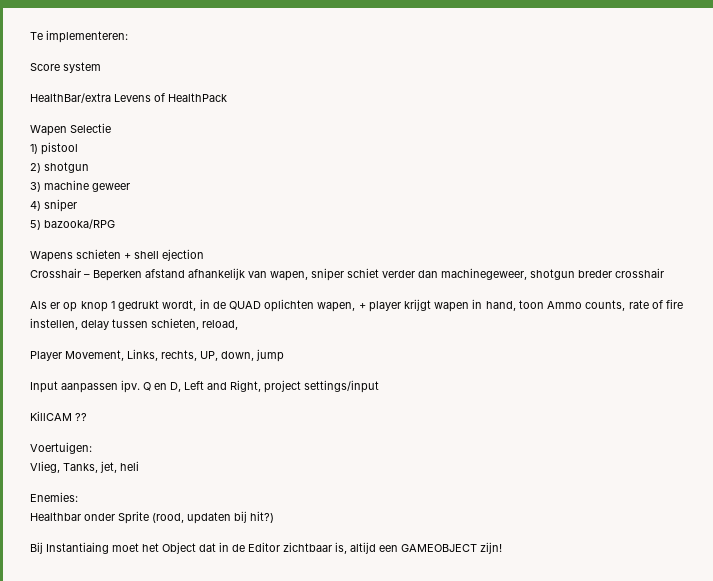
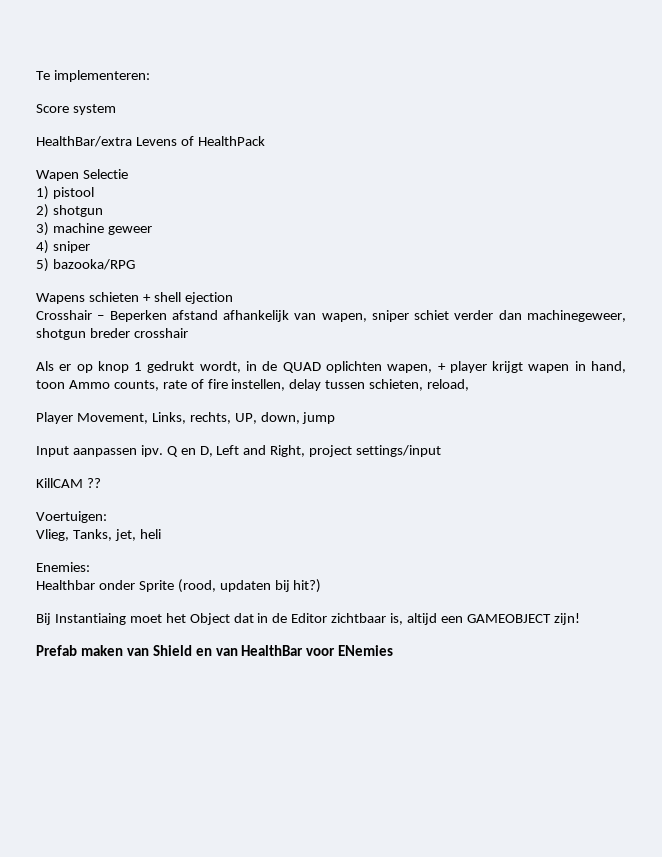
(502, 548) none -> [36,645,394,656] // Prefab maken van Shield en van HealthBar voor ENemies

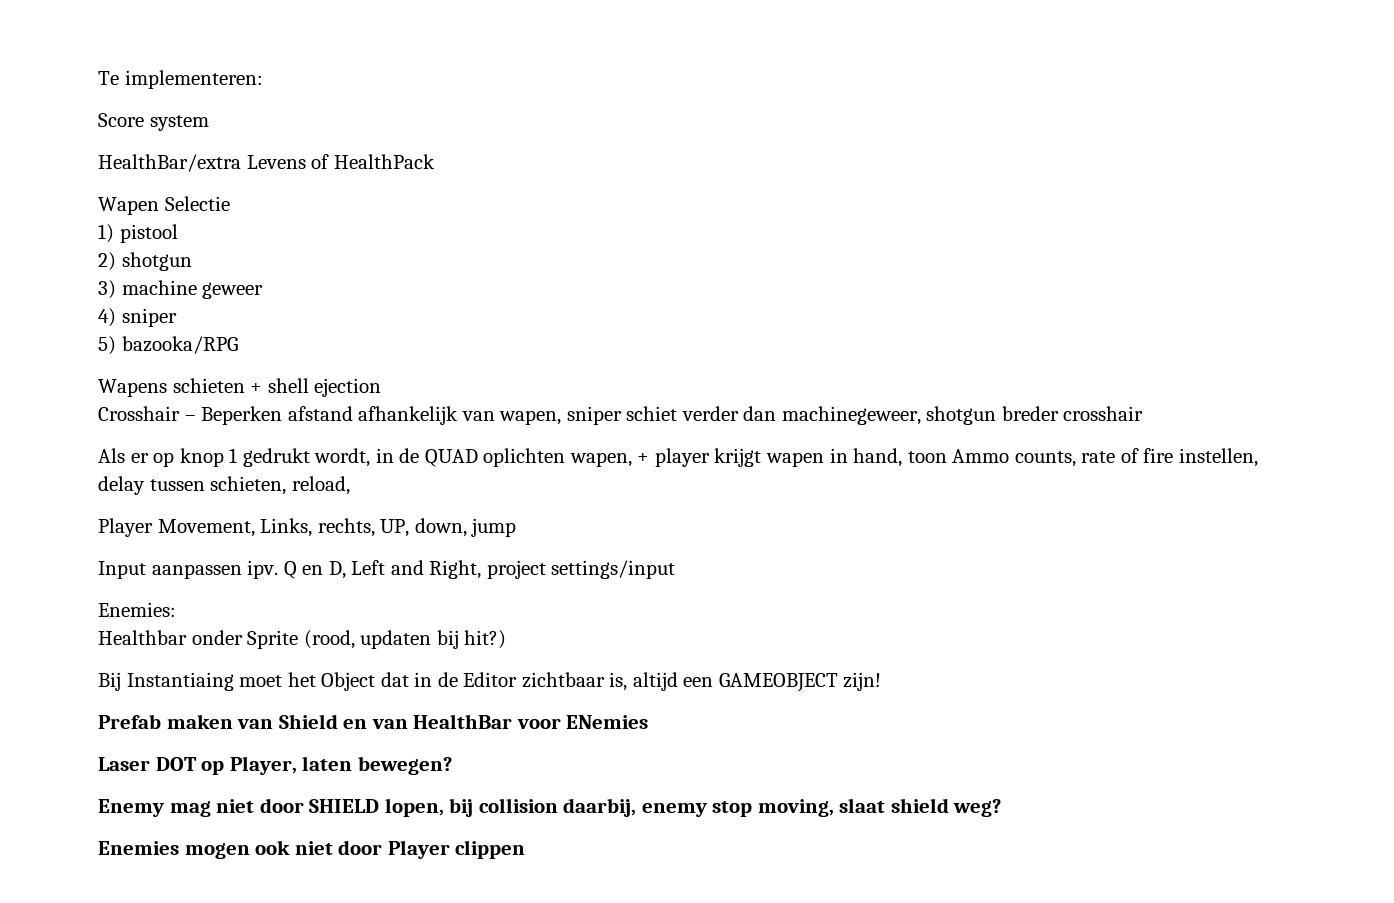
[36,478,101,488] [36,511,107,523] [36,529,161,541] // KillCAM ?? // Voertuigen: // Vlieg, Tanks, jet, heli -> (676, 569) none
(394, 650) none -> [98,756,452,775] [98,798,1002,817] [98,840,526,859] // Laser DOT op Player, laten bewegen? // Enemy mag niet door SHIELD lopen, bij collision daarbij, enemy stop moving, slaat shield weg? // Enemies mogen ook niet door Player clippen

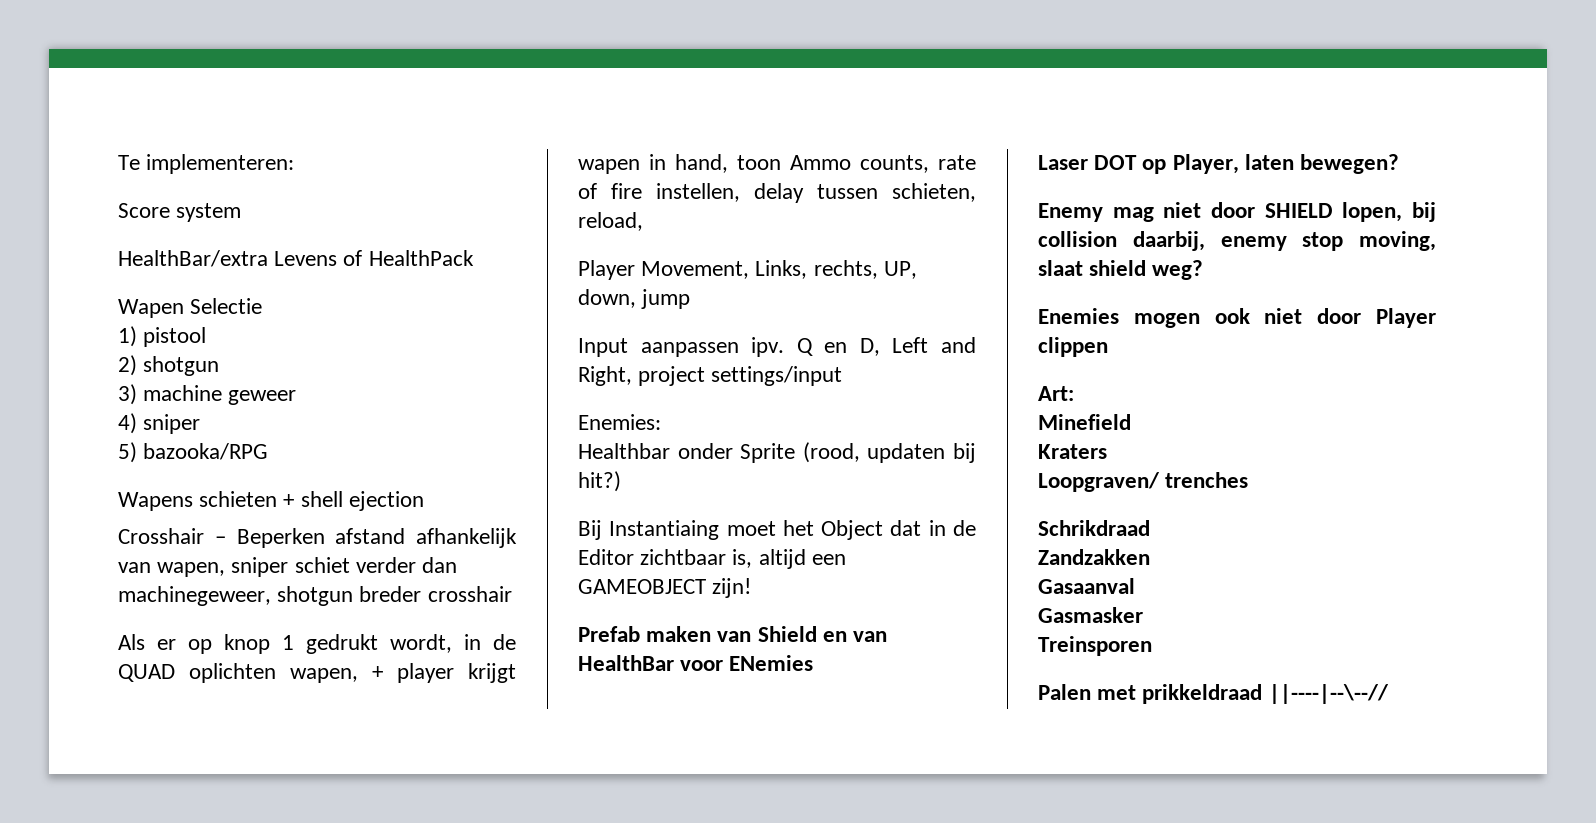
(526, 849) none -> [1038,386,1074,401] [1038,414,1131,430] [1038,444,1107,459] [1038,472,1249,492] [1038,520,1150,536] [1038,549,1150,565] [1038,578,1135,594] [1038,607,1143,623] [1038,636,1152,656] [1038,684,1389,704] // Art: // Minefield // Kraters // Loopgraven/ trenches // Schrikdraad // Zandzakken // Gasaanval // Gasmasker // Treinsporen // Palen met prikkeldraad ||----|--\--//

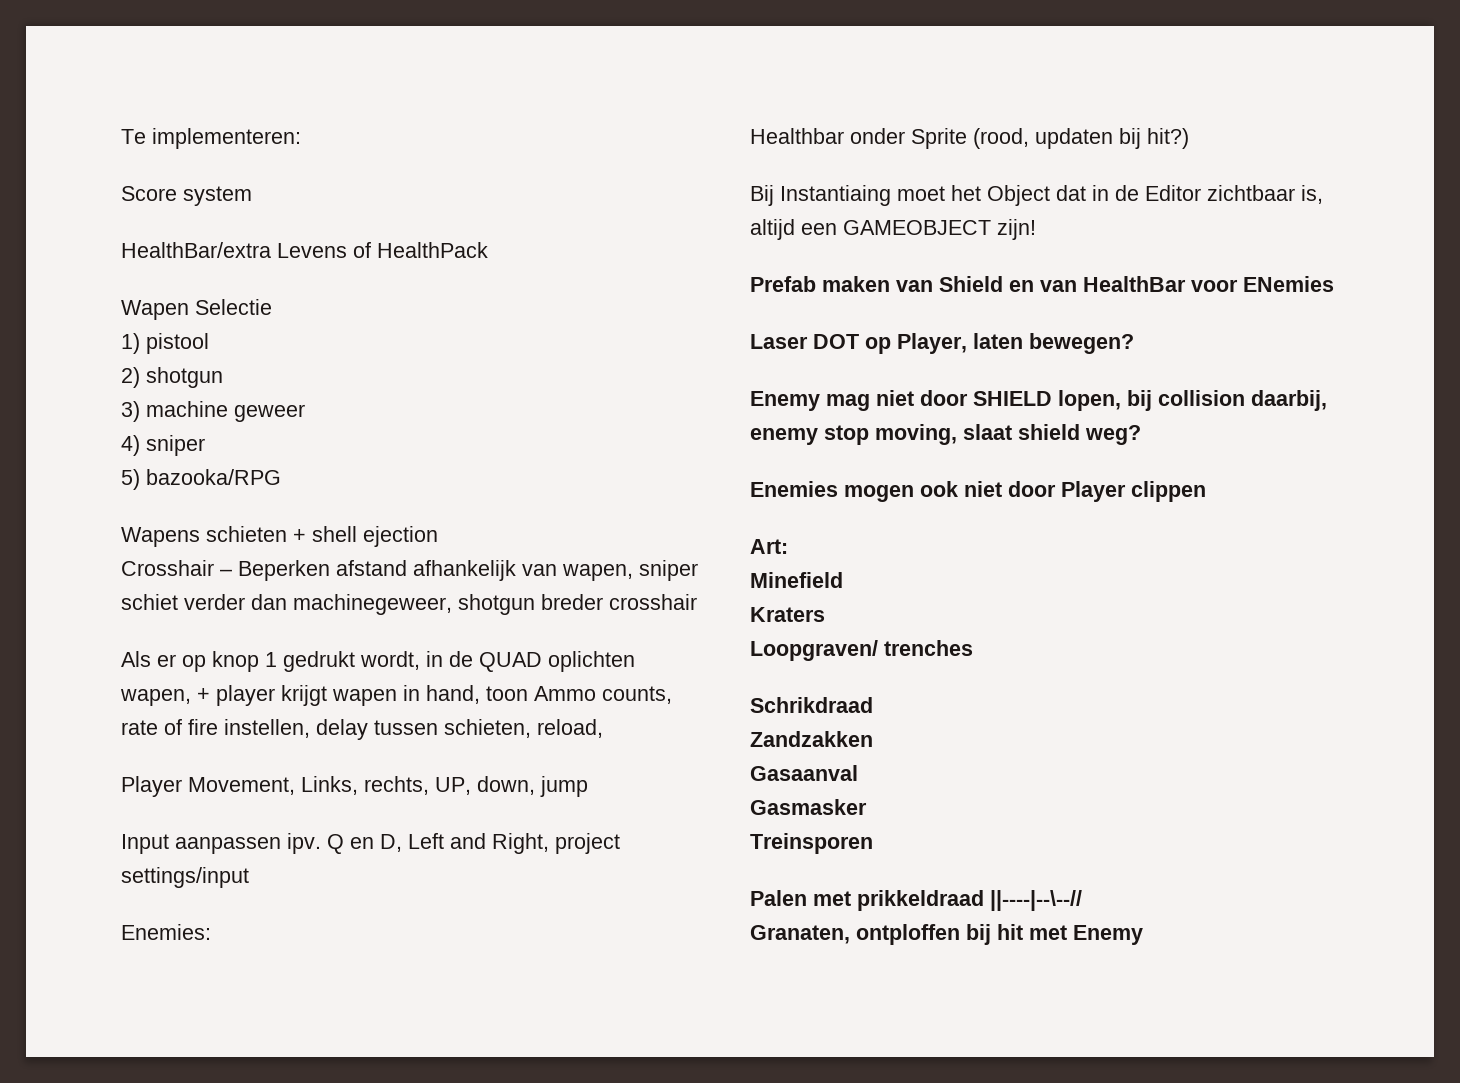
(1389, 694) none -> [750,924,1143,945] // Granaten, ontploffen bij hit met Enemy

